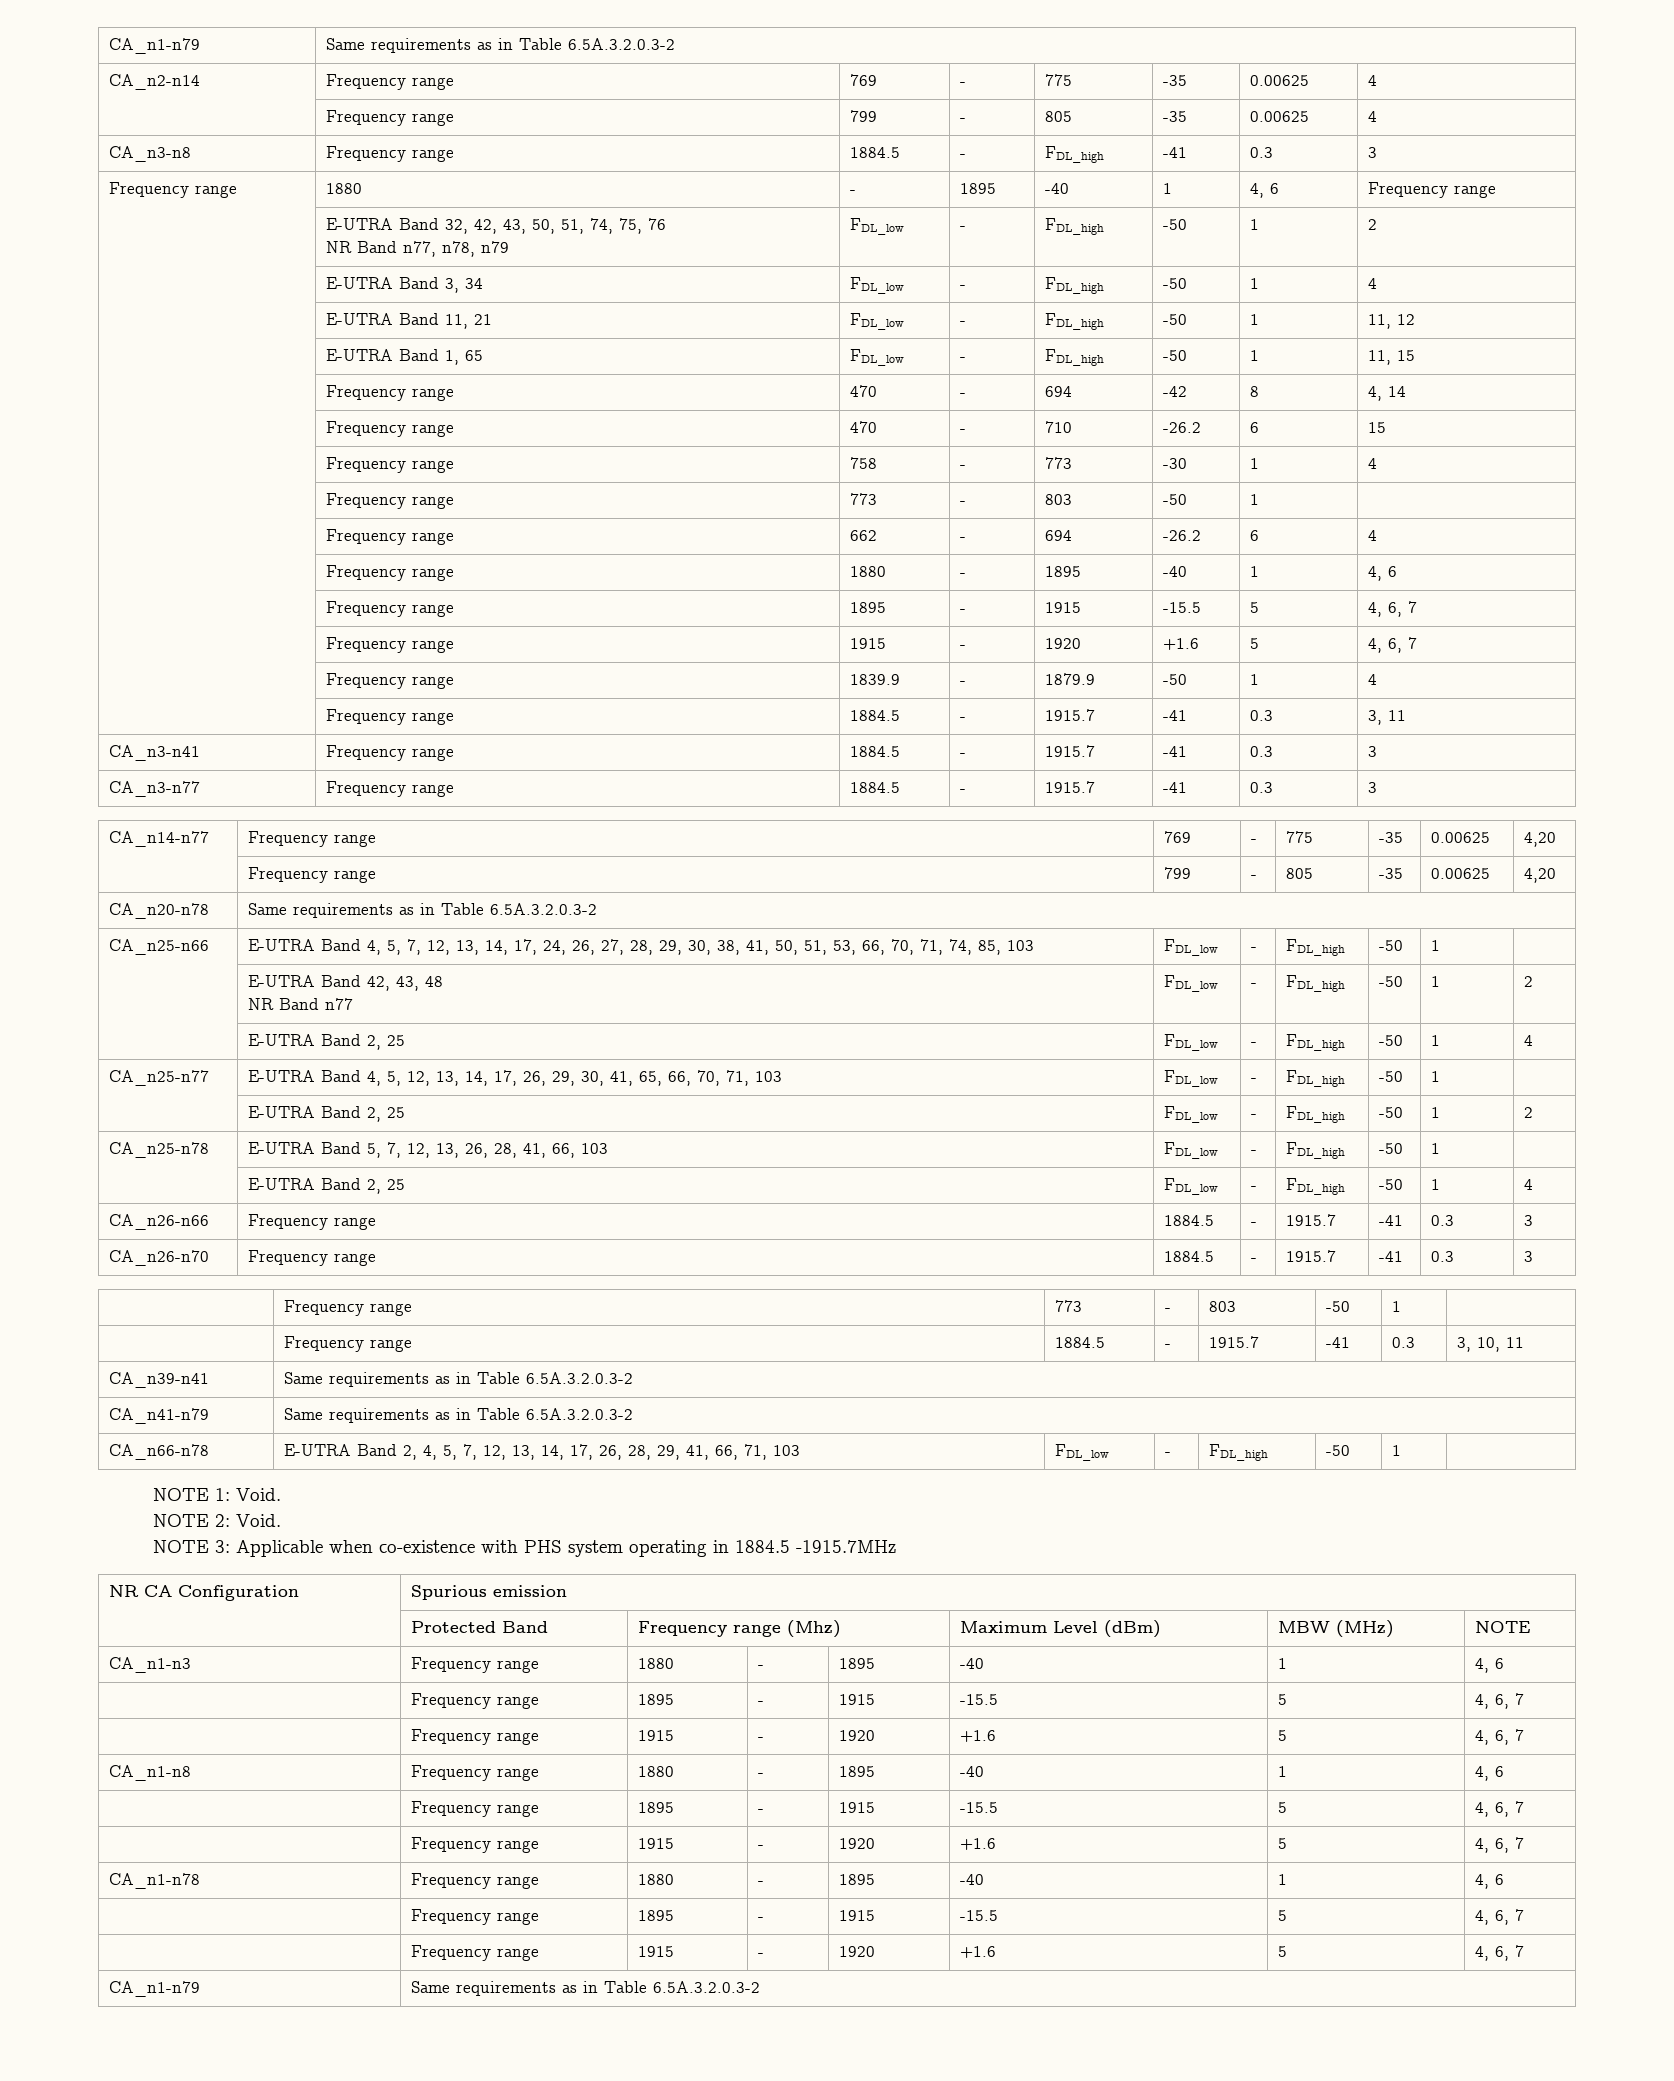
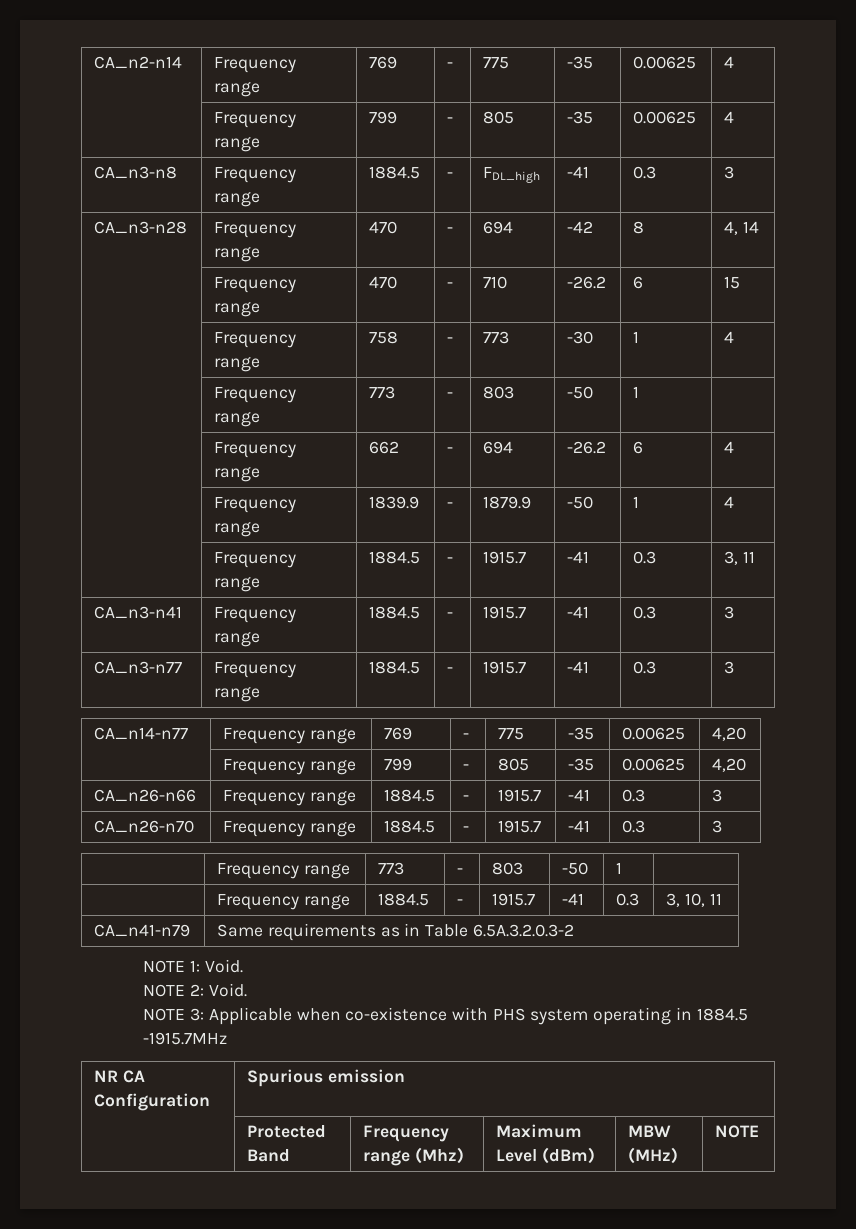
[108,38,200,54] [325,38,675,53] CA_n1-n79 | Same requirements as in Table 6.5A.3.2.0.3-2 // -> (94, 62) none
[108,182,237,198] [325,183,362,194] [849,190,856,194] [959,183,996,194] [1044,183,1069,194] [1162,183,1172,194] [1249,183,1279,198] [1367,182,1496,198] [325,218,666,234] [325,241,509,257] [849,218,904,235] [959,226,966,230] [1044,218,1104,235] [1162,219,1187,230] [1249,219,1259,230] [1367,219,1377,230] [325,277,483,293] [849,277,904,294] [959,285,966,289] [1044,277,1104,294] [1162,278,1187,289] [1249,278,1259,289] [1367,278,1377,289] [325,313,492,329] [849,313,904,330] [959,321,966,325] [1044,313,1104,330] [1162,314,1187,325] [1249,314,1259,325] [1367,314,1415,329] [325,349,483,365] [849,349,904,366] [959,357,966,361] [1044,349,1104,366] [1162,350,1187,361] [1249,350,1259,361] [1367,350,1415,365] Frequency range | 1880 | - | 1895 | -40 | 1 | 4, 6 | Frequency range // | E-UTRA Band 32, 42, 43, 50, 51, 74, 75, 76 // NR Band n77, n78, n79 | FDL_low | - | FDL_high | -50 | 1 | 2 // | E-UTRA Band 3, 34 | FDL_low | - | FDL_high | -50 | 1 | 4 // | E-UTRA Band 11, 21 | FDL_low | - | FDL_high | -50 | 1 | 11, 12 // | E-UTRA Band 1, 65 | FDL_low | - | FDL_high | -50 | 1 | 11, 15 // -> [94,221,188,234] CA_n3-n28
[325,565,454,581] [849,566,886,577] [959,573,966,577] [1044,566,1081,577] [1162,566,1187,577] [1249,566,1259,577] [1367,566,1397,581] [325,601,454,617] [849,602,886,613] [959,609,966,613] [1044,602,1081,613] [1162,602,1201,613] [1249,602,1259,613] [1367,601,1417,617] [325,637,454,653] [849,638,886,649] [959,645,966,649] [1044,638,1081,649] [1162,638,1199,650] [1249,638,1259,649] [1367,637,1417,653] // | Frequency range | 1880 | - | 1895 | -40 | 1 | 4, 6 // | Frequency range | 1895 | - | 1915 | -15.5 | 5 | 4, 6, 7 // | Frequency range | 1915 | - | 1920 | +1.6 | 5 | 4, 6, 7 -> (735, 447) none
[108,903,209,919] [247,903,597,918] [108,939,209,955] [247,939,1034,955] [1163,939,1218,956] [1250,947,1257,951] [1285,939,1345,956] [1378,940,1403,951] [1430,940,1440,951] [247,975,443,991] [247,998,353,1010] [1163,975,1218,992] [1250,983,1257,987] [1285,975,1345,992] [1378,976,1403,987] [1430,976,1440,987] [1523,976,1533,987] [247,1034,405,1050] [1163,1034,1218,1051] [1250,1042,1257,1046] [1285,1034,1345,1051] [1378,1035,1403,1046] [1430,1035,1440,1046] [1523,1035,1533,1046] [108,1070,209,1086] [247,1070,782,1086] [1163,1070,1218,1087] [1250,1078,1257,1082] [1285,1070,1345,1087] [1378,1071,1403,1082] [1430,1071,1440,1082] [247,1106,405,1122] [1163,1106,1218,1123] [1250,1114,1257,1118] [1285,1106,1345,1123] [1378,1107,1403,1118] [1430,1107,1440,1118] [1523,1107,1533,1118] [108,1142,209,1158] [247,1142,608,1158] [1163,1142,1218,1159] [1250,1150,1257,1154] [1285,1142,1345,1159] [1378,1143,1403,1154] [1430,1143,1440,1154] [247,1178,405,1194] [1163,1178,1218,1195] [1250,1186,1257,1190] [1285,1178,1345,1195] [1378,1179,1403,1190] [1430,1179,1440,1190] [1523,1179,1533,1190] // CA_n20-n78 | Same requirements as in Table 6.5A.3.2.0.3-2 // CA_n25-n66 | E-UTRA Band 4, 5, 7, 12, 13, 14, 17, 24, 26, 27, 28, 29, 30, 38, 41, 50, 51, 53, 66, 70, 71, 74, 85, 103 | FDL_low | - | FDL_high | -50 | 1 | // | E-UTRA Band 42, 43, 48 // NR Band n77 | FDL_low | - | FDL_high | -50 | 1 | 2 // | E-UTRA Band 2, 25 | FDL_low | - | FDL_high | -50 | 1 | 4 // CA_n25-n77 | E-UTRA Band 4, 5, 12, 13, 14, 17, 26, 29, 30, 41, 65, 66, 70, 71, 103 | FDL_low | - | FDL_high | -50 | 1 | // | E-UTRA Band 2, 25 | FDL_low | - | FDL_high | -50 | 1 | 2 // CA_n25-n78 | E-UTRA Band 5, 7, 12, 13, 26, 28, 41, 66, 103 | FDL_low | - | FDL_high | -50 | 1 | // | E-UTRA Band 2, 25 | FDL_low | - | FDL_high | -50 | 1 | 4 -> (747, 765) none
[108,1372,209,1388] [283,1372,633,1387] // CA_n39-n41 | Same requirements as in Table 6.5A.3.2.0.3-2 -> (722, 899) none
[108,1444,209,1460] [283,1444,800,1460] [1054,1444,1109,1461] [1164,1452,1171,1456] [1208,1444,1268,1461] [1325,1445,1350,1456] [1391,1445,1401,1456] // CA_n66-n78 | E-UTRA Band 2, 4, 5, 7, 12, 13, 14, 17, 26, 28, 29, 41, 66, 71, 103 | FDL_low | - | FDL_high | -50 | 1 | -> (574, 930) none
[108,1657,191,1673] [410,1657,539,1673] [637,1658,674,1669] [757,1665,764,1669] [838,1658,875,1669] [959,1658,984,1669] [1277,1658,1287,1669] [1474,1658,1504,1673] [410,1693,539,1709] [637,1694,674,1705] [757,1701,764,1705] [838,1694,875,1705] [959,1694,998,1705] [1277,1694,1287,1705] [1474,1693,1524,1709] [410,1729,539,1745] [637,1730,674,1741] [757,1737,764,1741] [838,1730,875,1741] [959,1730,996,1742] [1277,1730,1287,1741] [1474,1729,1524,1745] [108,1765,191,1781] [410,1765,539,1781] [637,1766,674,1777] [757,1773,764,1777] [838,1766,875,1777] [959,1766,984,1777] [1277,1766,1287,1777] [1474,1766,1504,1781] [410,1801,539,1817] [637,1802,674,1813] [757,1809,764,1813] [838,1802,875,1813] [959,1802,998,1813] [1277,1802,1287,1813] [1474,1801,1524,1817] [410,1837,539,1853] [637,1838,674,1849] [757,1845,764,1849] [838,1838,875,1849] [959,1838,996,1850] [1277,1838,1287,1849] [1474,1837,1524,1853] [108,1873,200,1889] [410,1873,539,1889] [637,1874,674,1885] [757,1881,764,1885] [838,1874,875,1885] [959,1874,984,1885] [1277,1874,1287,1885] [1474,1874,1504,1889] [410,1909,539,1925] [637,1910,674,1921] [757,1917,764,1921] [838,1910,875,1921] [959,1910,998,1921] [1277,1910,1287,1921] [1474,1909,1524,1925] [410,1945,539,1961] [637,1946,674,1957] [757,1953,764,1957] [838,1946,875,1957] [959,1946,996,1958] [1277,1946,1287,1957] [1474,1945,1524,1961] [108,1981,200,1997] [410,1981,760,1996] // CA_n1-n3 | Frequency range | 1880 | - | 1895 | -40 | 1 | 4, 6 // | Frequency range | 1895 | - | 1915 | -15.5 | 5 | 4, 6, 7 // | Frequency range | 1915 | - | 1920 | +1.6 | 5 | 4, 6, 7 // CA_n1-n8 | Frequency range | 1880 | - | 1895 | -40 | 1 | 4, 6 // | Frequency range | 1895 | - | 1915 | -15.5 | 5 | 4, 6, 7 // | Frequency range | 1915 | - | 1920 | +1.6 | 5 | 4, 6, 7 // CA_n1-n78 | Frequency range | 1880 | - | 1895 | -40 | 1 | 4, 6 // | Frequency range | 1895 | - | 1915 | -15.5 | 5 | 4, 6, 7 // | Frequency range | 1915 | - | 1920 | +1.6 | 5 | 4, 6, 7 // CA_n1-n79 | Same requirements as in Table 6.5A.3.2.0.3-2 -> (760, 1131) none

